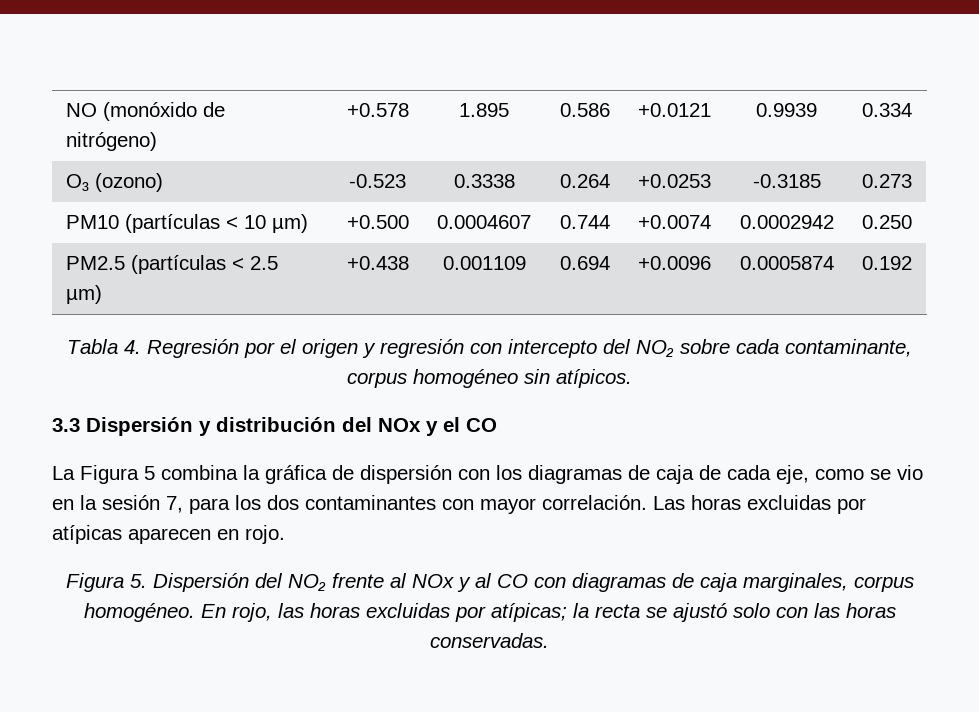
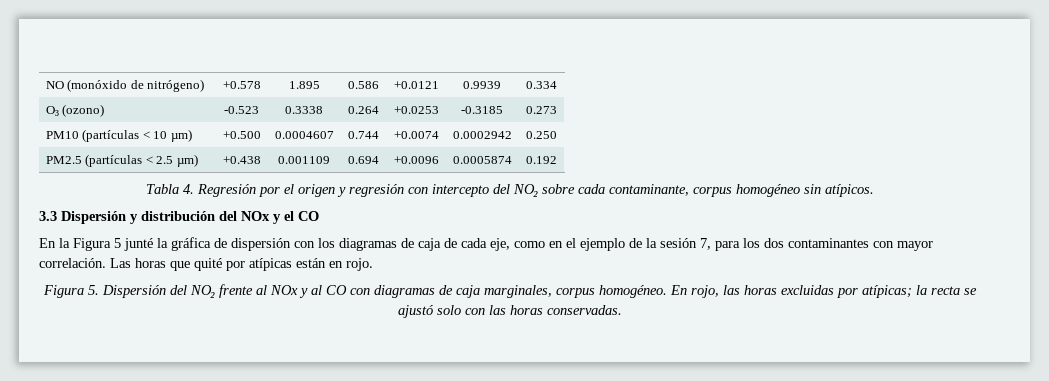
[52,466,75,480] La -> [39,238,70,248] En la
[161,465,238,480] combina -> [124,238,153,251] junté
[870,465,923,480] [52,499,74,510] se vio en -> [549,238,642,251] en el ejemplo de
[747,495,831,510] excluidas -> [170,258,222,271] que quité
[128,528,211,544] aparecen -> [296,258,326,268] están

